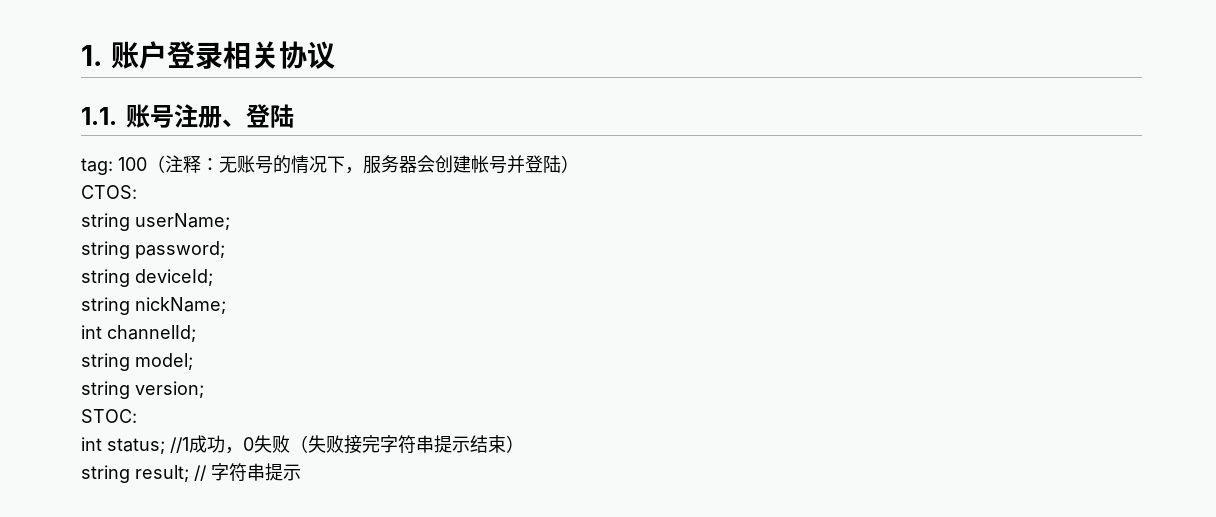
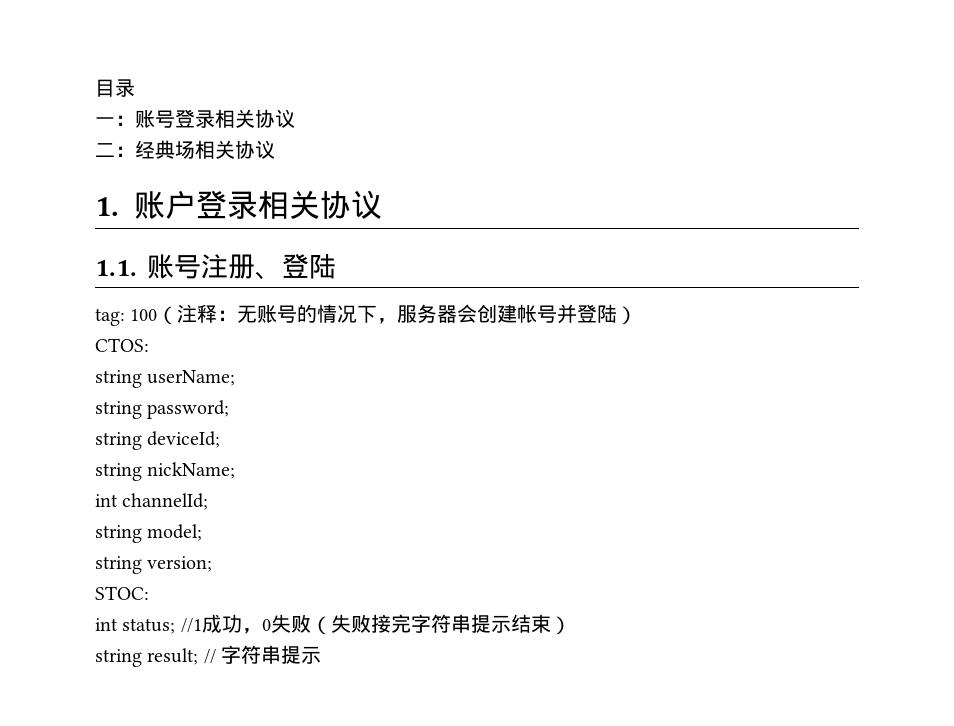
(81, 55) none -> [95,79,135,97] [95,109,295,128] [95,140,275,159] 目录 // 一：账号登录相关协议 // 二：经典场相关协议 //

